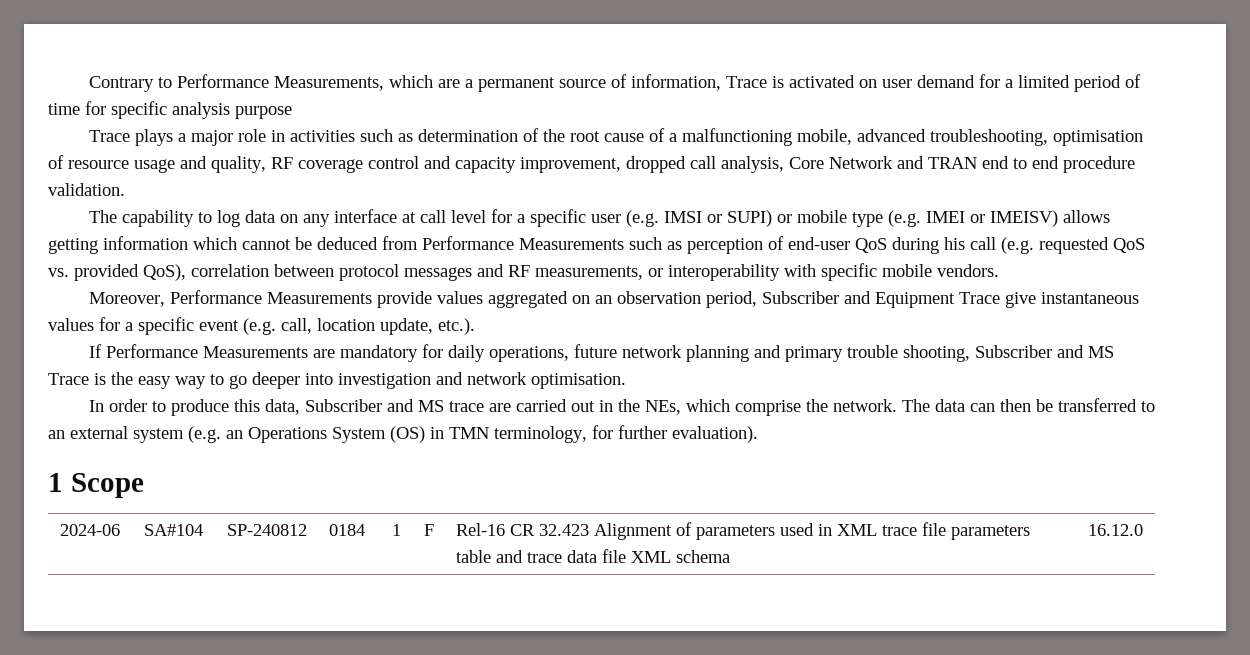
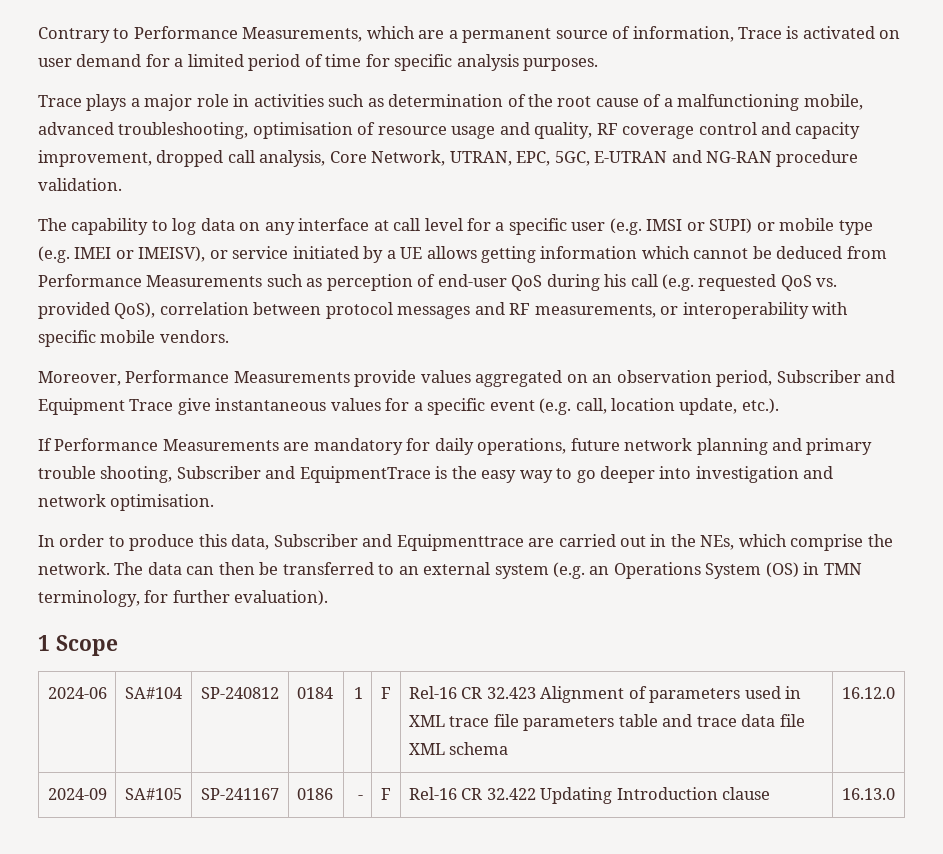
[235,106,292,119] purpose -> [523,58,599,71] purposes.
[829,156,1059,169] Network and TRAN end to end -> [371,150,773,166] Network, UTRAN, EPC, 5GC, E-UTRAN and NG-RAN
[989,210,1058,227] IMEISV) -> [138,246,423,263] IMEISV), or service initiated by a UE
[1087,346,1114,358] [48,373,89,385] MS Trace -> [299,466,431,483] EquipmentTrace
[417,400,484,412] MS trace -> [396,534,524,551] Equipmenttrace
(1143, 530) none -> [47,788,107,800] [125,788,182,800] [201,788,279,800] [296,788,333,800] [358,795,364,800] [381,788,391,800] [408,787,771,804] [842,788,895,800] // 2024-09 | SA#105 | SP-241167 | 0186 | - | F | Rel-16 CR 32.422 Updating Introduction clause | 16.13.0

